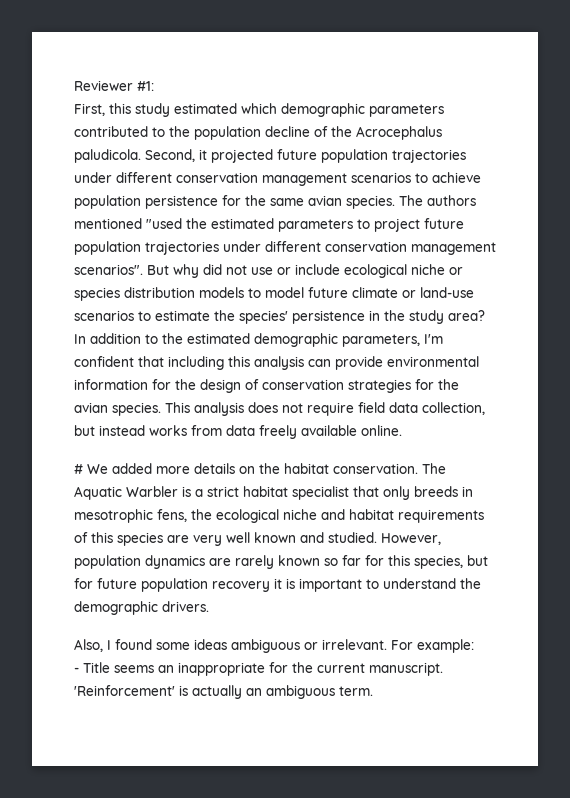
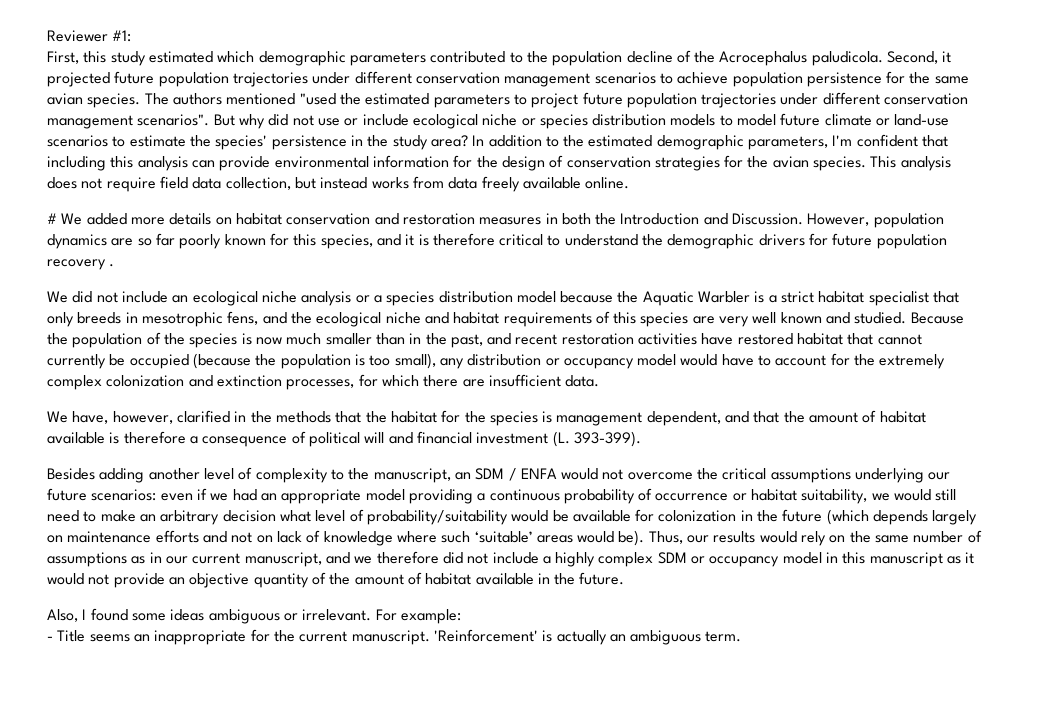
[259,463,446,474] the habitat conservation. The -> [235,213,944,228] [47,233,947,249] [47,259,115,270] [47,291,639,306] habitat conservation and restoration measures in both the Introduction and Discussion. However, population dynamics are so far poorly known for this species, and it is therefore critical to understand the demographic drivers for future population recovery . // We did not include an ecological niche analysis or a species distribution model because the
(187, 515) none -> [262,312,287,324] and
[381,533,441,545] [74,555,488,569] [74,578,481,592] [74,601,209,615] However, population dynamics are rarely known so far for this species, but for future population recovery it is important to understand the demographic drivers. -> [910,312,964,324] [47,332,922,348] [47,353,946,369] [47,374,600,390] [47,410,926,426] [47,431,641,447] [47,467,951,483] [47,488,957,504] [47,509,978,525] [47,530,982,546] [47,551,975,567] [47,572,625,588] Because the population of the species is now much smaller than in the past, and recent restoration activities have restored habitat that cannot currently be occupied (because the population is too small), any distribution or occupancy model would have to account for the extremely complex colonization and extinction processes, for which there are insufficient data. // We have, however, clarified in the methods that the habitat for the species is management dependent, and that the amount of habitat available is therefore a consequence of political will and financial investment (L. 393-399). // Besides adding another level of complexity to the manuscript, an SDM / ENFA would not overcome the critical assumptions underlying our future scenarios: even if we had an appropriate model providing a continuous probability of occurrence or habitat suitability, we would still need to make an arbitrary decision what level of probability/suitability would be available for colonization in the future (which depends largely on maintenance efforts and not on lack of knowledge where such ‘suitable’ areas would be). Thus, our results would rely on the same number of assumptions as in our current manuscript, and we therefore did not include a highly complex SDM or occupancy model in this manuscript as it would not provide an objective quantity of the amount of habitat available in the future.

